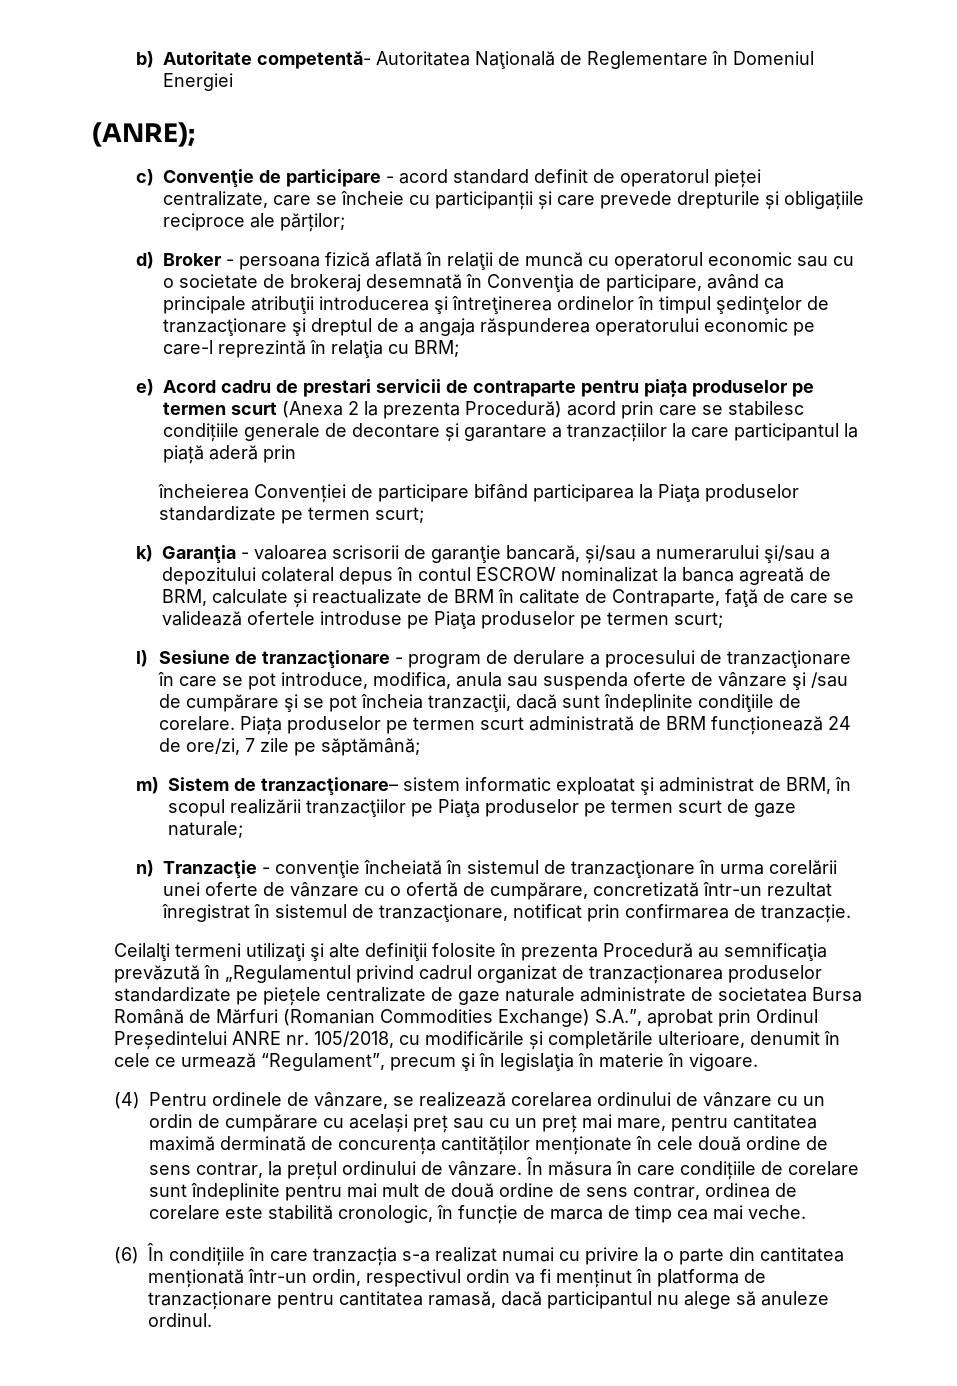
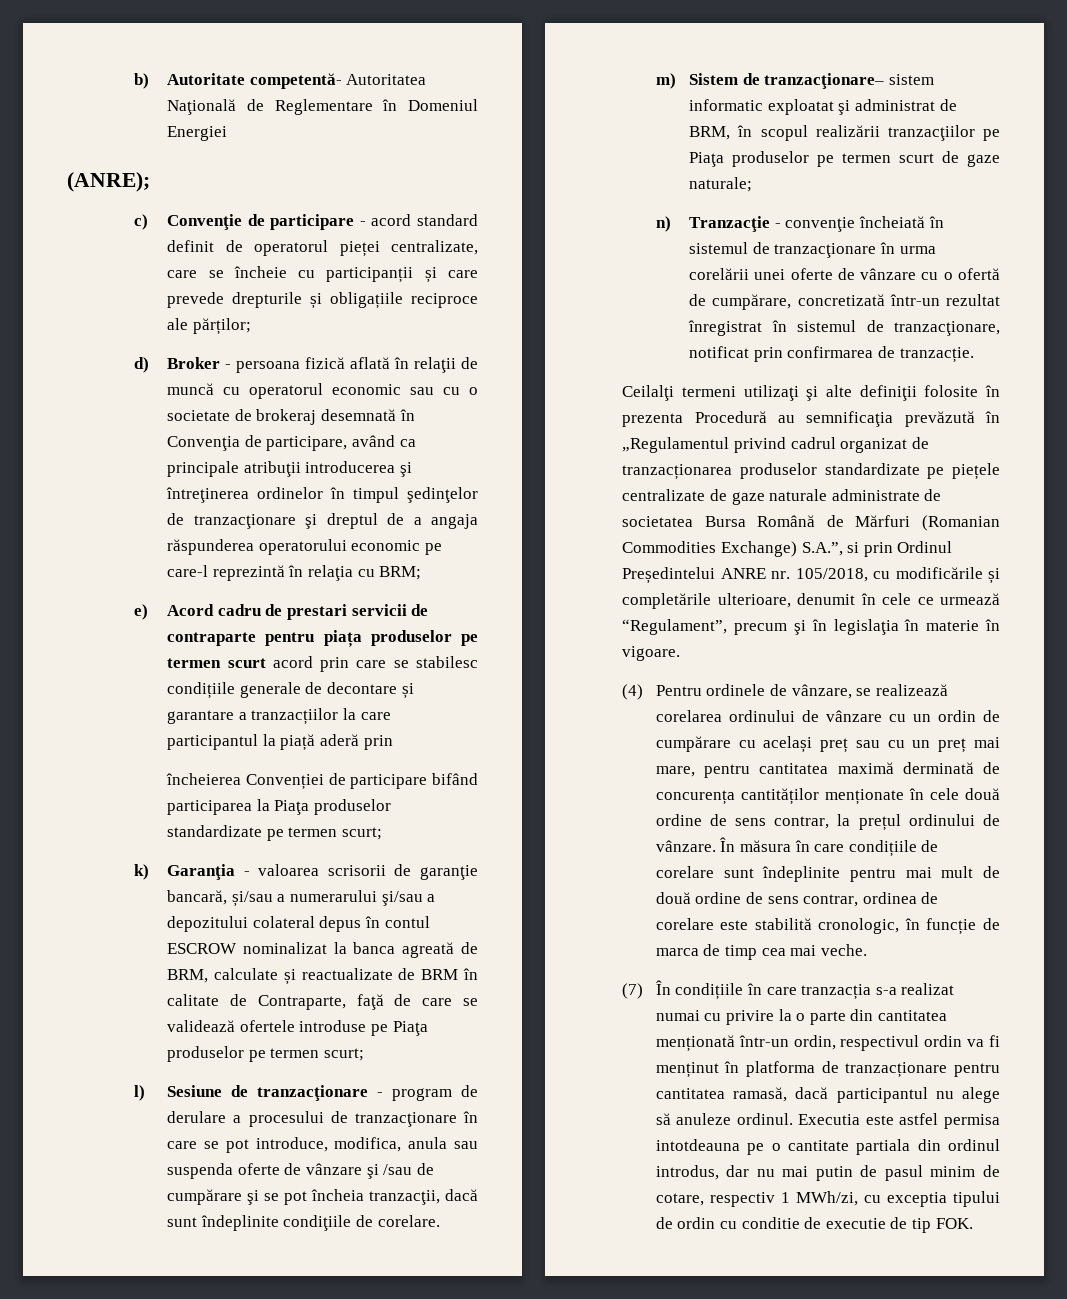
[282,401,563,419] (Anexa 2 la prezenta Procedură) -> (266, 663) none
[239,716,851,735] [158,738,420,756] Piața produselor pe termen scurt administrată de BRM funcționează 24 de ore/zi, 7 zile pe săptămână; -> (440, 1221) none
[647,1009,714,1027] aprobat -> [847,542,860,553] si
[114,1247,140,1264] (6) -> [622,983,644,999] (7)
(213, 1320) none -> [798,1113,1000,1129] [655,1139,1000,1155] [655,1165,1000,1181] [655,1191,1000,1207] [655,1217,973,1233] Executia este astfel permisa intotdeauna pe o cantitate partiala din ordinul introdus, dar nu mai putin de pasul minim de cotare, respectiv 1 MWh/zi, cu exceptia tipului de ordin cu conditie de executie de tip FOK.

